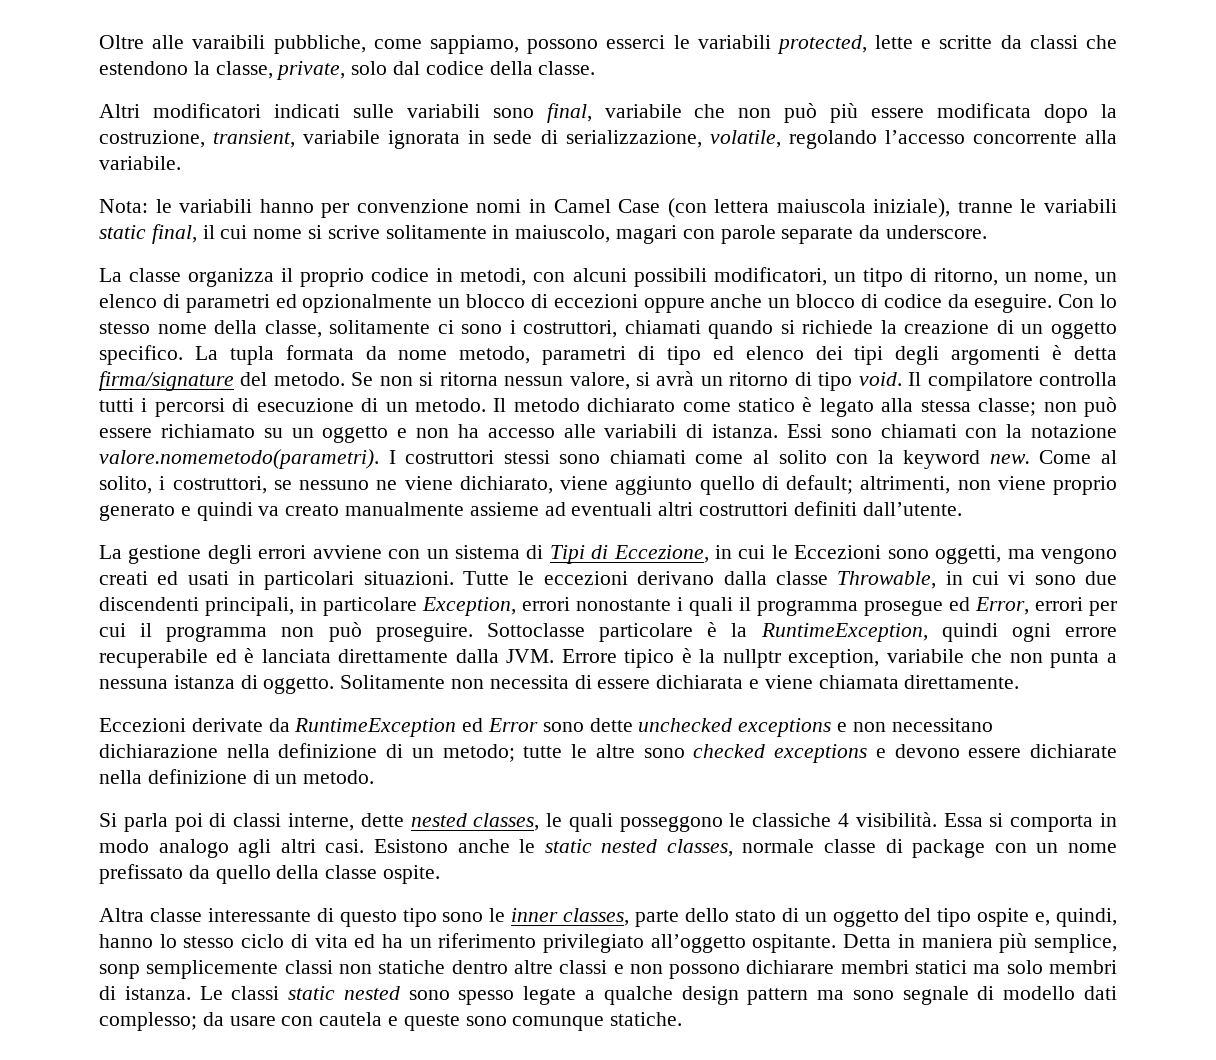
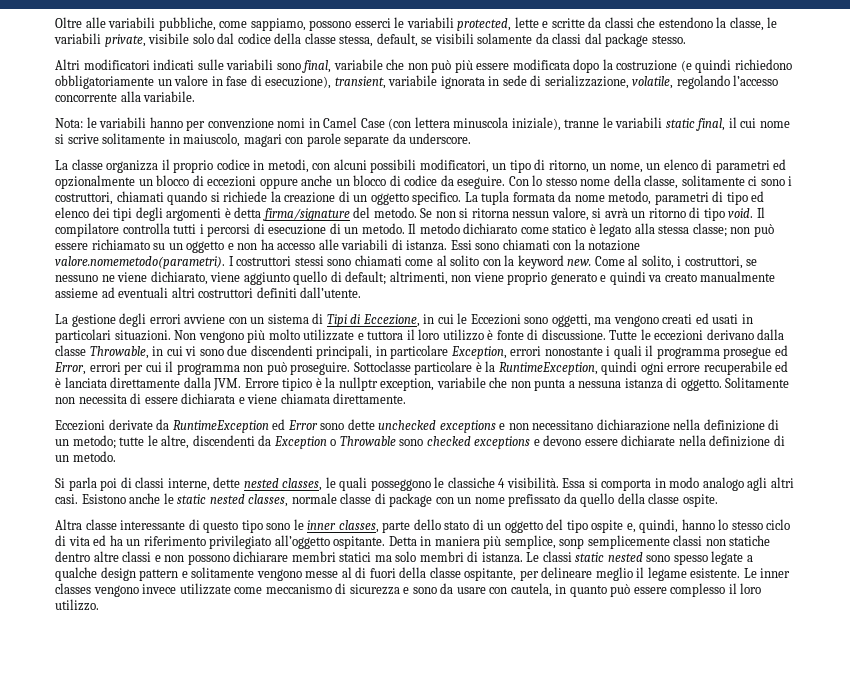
[192,35,266,49] varaibili -> [108,17,156,28] variabili
[276,61,596,80] private, solo dal codice della classe. -> [767,17,778,28] [54,33,686,47] le variabili private, visibile solo dal codice della classe stessa, default, se visibili solamente da classi dal package stesso.
[99,130,205,148] costruzione, -> [616,59,792,73] [55,75,332,89] costruzione (e quindi richiedono obbligatoriamente un valore in fase di esecuzione),
[776,199,866,213] maiuscola -> [453,117,509,128] minuscola
[862,268,903,287] titpo -> [509,160,531,173] tipo
(454, 578) none -> [174,329,606,343] Non vengono più molto utilizzate e tuttora il loro utilizzo è fonte di discussione.
[595,744,635,758] altre -> [161,435,396,449] altre, discendenti da Exception o Throwable
[817,986,1118,1005] [99,1012,683,1031] ma sono segnale di modello dati complesso; da usare con cautela e queste sono comunque statiche. -> [181,567,791,581] [55,583,762,597] [55,599,99,611] e solitamente vengono messe al di fuori della classe ospitante, per delineare meglio il legame esistente. Le inner classes vengono invece utilizzate come meccanismo di sicurezza e sono da usare con cautela, in quanto può essere complesso il loro utilizzo.

